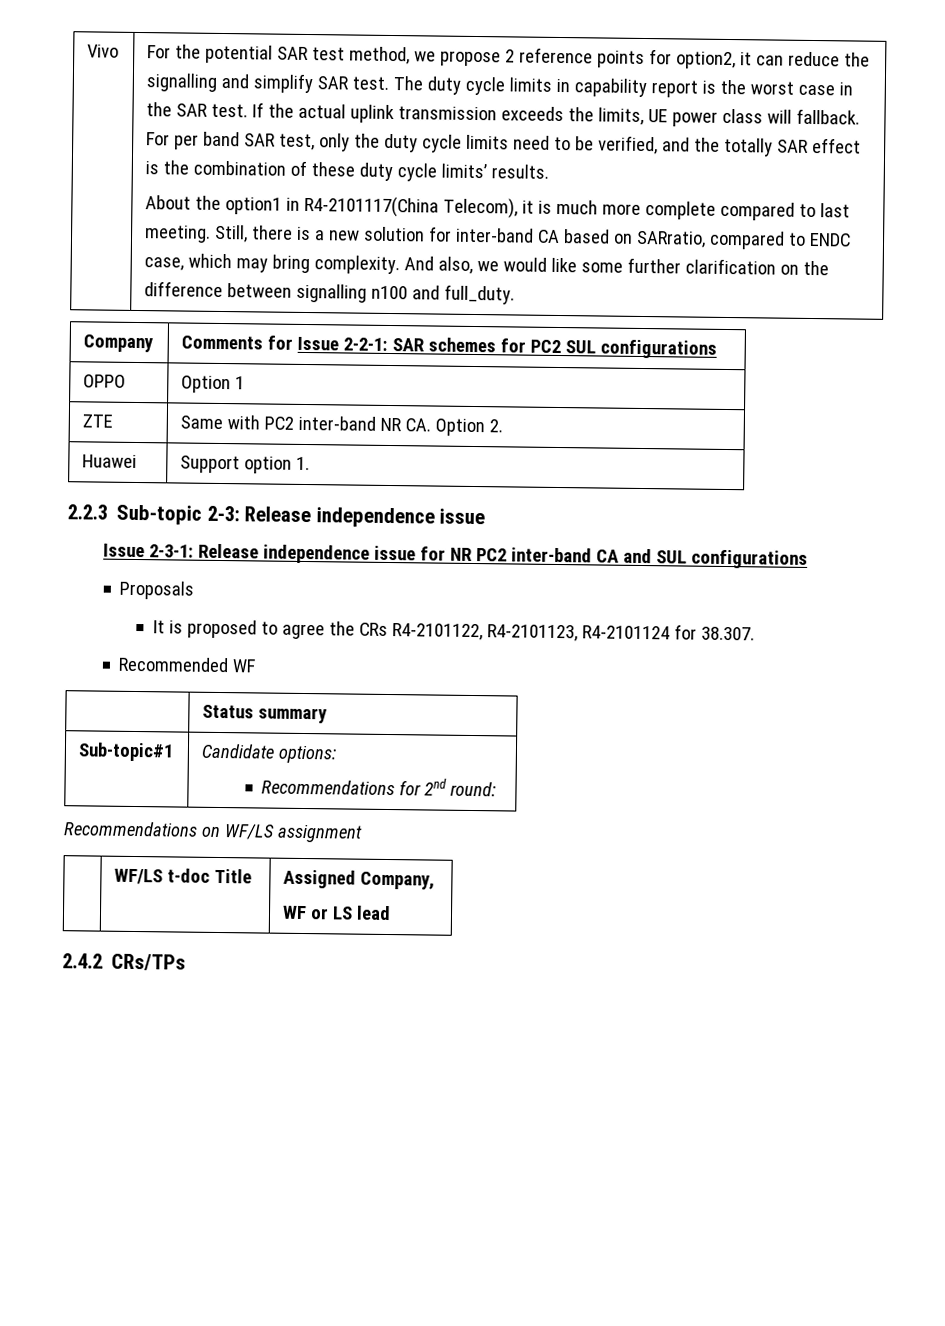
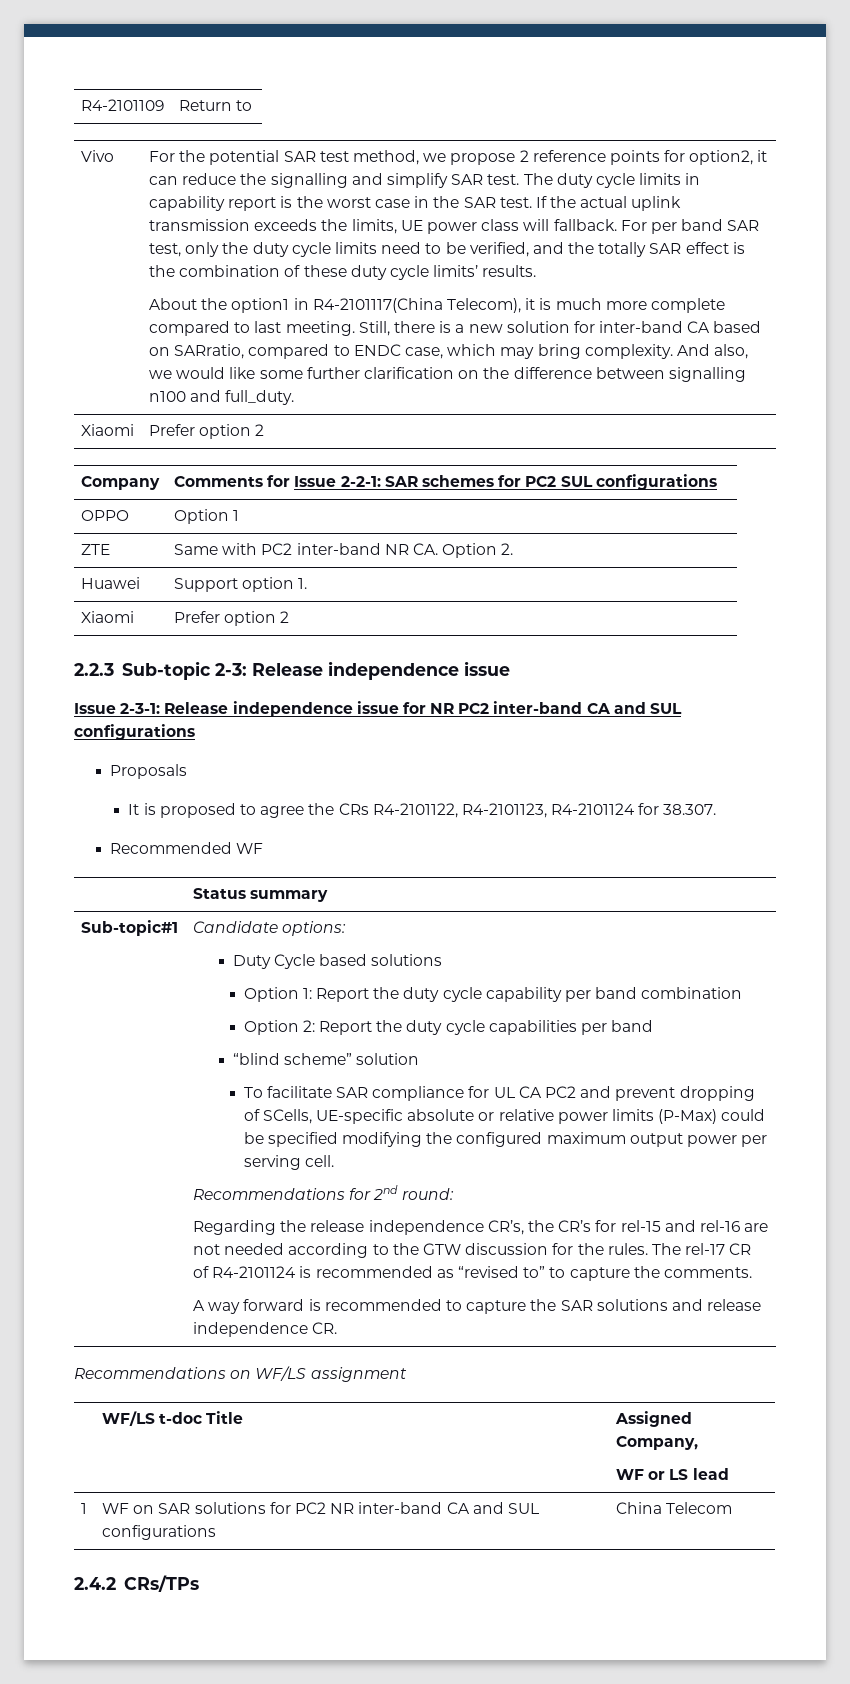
(87, 51) none -> [81,99,165,111] [179,100,253,111] R4-2101109 | Return to //
(516, 294) none -> [81,424,135,436] [149,424,265,439] // Xiaomi | Prefer option 2
(311, 463) none -> [81,611,135,623] [174,611,290,626] // Xiaomi | Prefer option 2
[261,778,497,797] Recommendations for 2nd round: -> [232,954,443,969] [243,987,743,1002] [243,1020,654,1035] [232,1053,419,1065] [243,1086,755,1101] [243,1109,766,1124] [243,1132,768,1147] [243,1155,334,1170] [193,1185,454,1200] [193,1220,769,1235] [193,1243,752,1258] [193,1266,752,1281] [193,1299,762,1314] [193,1322,338,1337] Duty Cycle based solutions // Option 1: Report the duty cycle capability per band combination // Option 2: Report the duty cycle capabilities per band // “blind scheme” solution // To facilitate SAR compliance for UL CA PC2 and prevent dropping of SCells, UE-specific absolute or relative power limits (P-Max) could be specified modifying the configured maximum output power per serving cell. // Recommendations for 2nd round: // Regarding the release independence CR’s, the CR’s for rel-15 and rel-16 are not needed according to the GTW discussion for the rules. The rel-17 CR of R4-2101124 is recommended as “revised to” to capture the comments. // A way forward is recommended to capture the SAR solutions and release independence CR.
(392, 913) none -> [81,1503,88,1514] [102,1502,539,1514] [102,1525,217,1540] [616,1502,733,1514] // 1 | WF on SAR solutions for PC2 NR inter-band CA and SUL configurations | China Telecom

